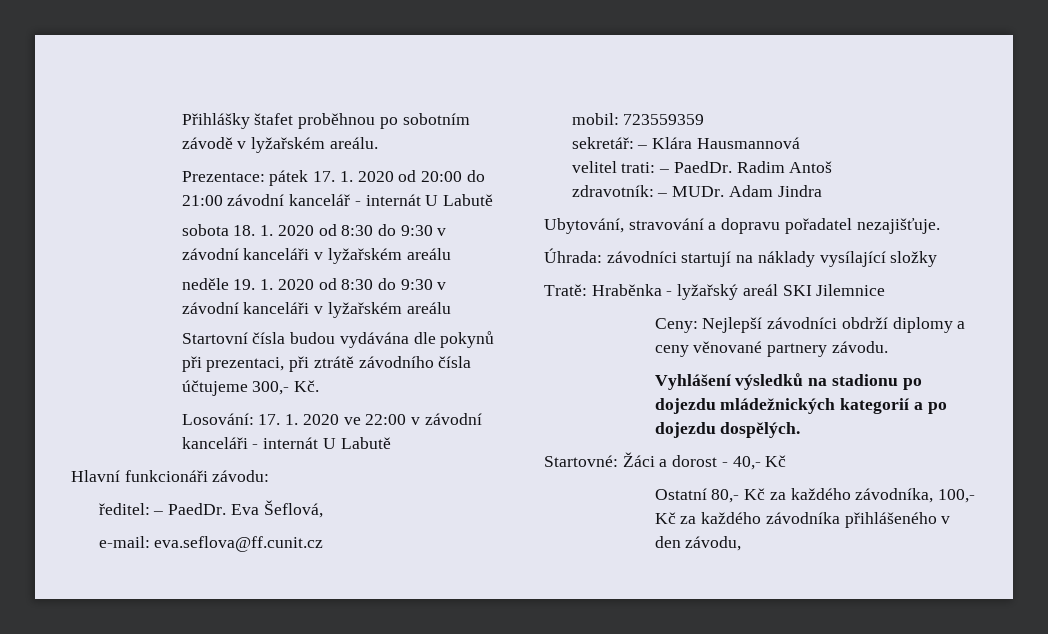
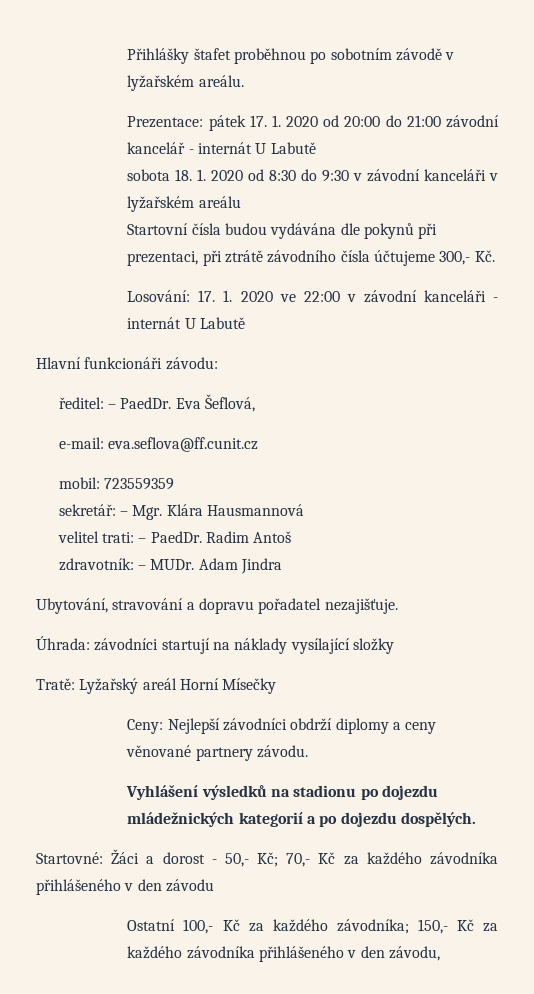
[181,278,447,290] [181,302,451,318] // neděle 19. 1. 2020 od 8:30 do 9:30 v závodní kanceláři v lyžařském areálu -> (241, 202) none
(648, 147) none -> [132,505,163,520] Mgr.
[591,284,886,300] Hraběnka - lyžařský areál SKI Jilemnice -> [79,678,277,694] Lyžařský areál Horní Mísečky
[732,455,787,470] [654,488,975,503] 40,- Kč // Ostatní 80,- Kč za každého závodníka, 100,- -> [224,852,499,867] [36,879,214,895] [127,919,448,934] 50,- Kč; 70,- Kč za každého závodníka přihlášeného v den závodu // Ostatní 100,- Kč za každého závodníka; 150,-

